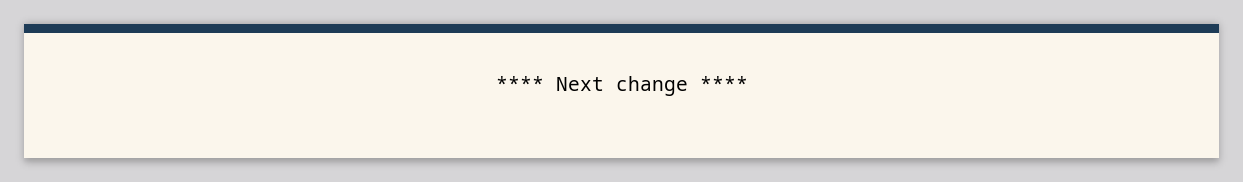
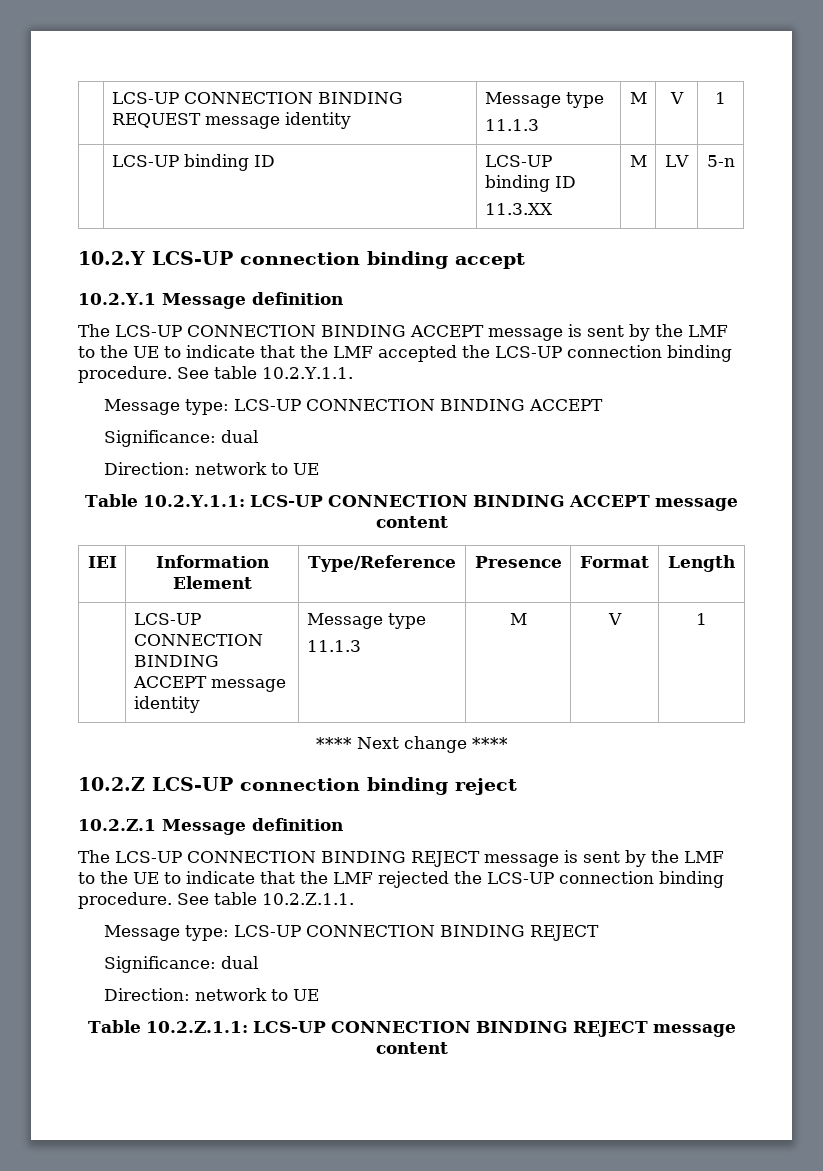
[495,76,748,96] **** Next change **** -> [111,92,403,104] [111,112,351,129] [484,92,604,108] [484,119,539,131] [629,92,647,104] [669,92,684,104] [715,92,726,104] [111,154,275,171] [484,155,552,167] [484,175,576,192] [484,203,553,215] [629,155,647,167] [665,155,690,167] [706,155,735,167] [78,251,526,269] [78,292,343,309] [78,324,728,341] [78,345,732,362] [78,366,353,383] [104,399,604,415] [104,430,259,447] [104,462,320,475] [85,494,738,511] [375,516,448,528] [87,556,117,568] [155,555,269,568] [172,576,252,589] [308,555,457,572] [474,556,562,568] [580,556,650,568] [668,555,735,572] [133,613,201,625] [133,634,263,646] [133,655,219,667] [132,676,286,692] [133,696,200,713] [306,613,426,629] [306,640,361,652] [509,613,527,625] [607,613,622,625] [696,613,707,625] [315,736,508,753] [78,777,518,795] [78,818,343,835] [78,850,724,867] [78,871,724,888] [78,892,354,909] [104,925,600,941] [104,956,259,973] [104,988,320,1001] [87,1020,736,1037] [375,1042,448,1054] | LCS-UP CONNECTION BINDING REQUEST message identity | Message type // 11.1.3 | M | V | 1 // | LCS-UP binding ID | LCS-UP binding ID // 11.3.XX | M | LV | 5-n // 10.2.Y LCS-UP connection binding accept // 10.2.Y.1 Message definition // The LCS-UP CONNECTION BINDING ACCEPT message is sent by the LMF to the UE to indicate that the LMF accepted the LCS-UP connection binding procedure. See table 10.2.Y.1.1. // Message type: LCS-UP CONNECTION BINDING ACCEPT // Significance: dual // Direction: network to UE // Table 10.2.Y.1.1: LCS-UP CONNECTION BINDING ACCEPT message content // IEI | Information Element | Type/Reference | Presence | Format | Length // | LCS-UP CONNECTION BINDING ACCEPT message identity | Message type // 11.1.3 | M | V | 1 // **** Next change **** // 10.2.Z LCS-UP connection binding reject // 10.2.Z.1 Message definition // The LCS-UP CONNECTION BINDING REJECT message is sent by the LMF to the UE to indicate that the LMF rejected the LCS-UP connection binding procedure. See table 10.2.Z.1.1. // Message type: LCS-UP CONNECTION BINDING REJECT // Significance: dual // Direction: network to UE // Table 10.2.Z.1.1: LCS-UP CONNECTION BINDING REJECT message content

